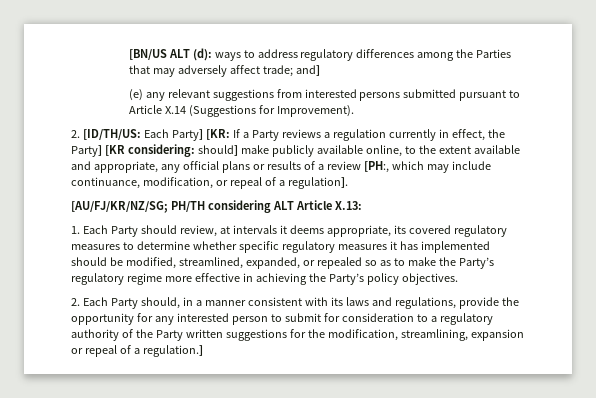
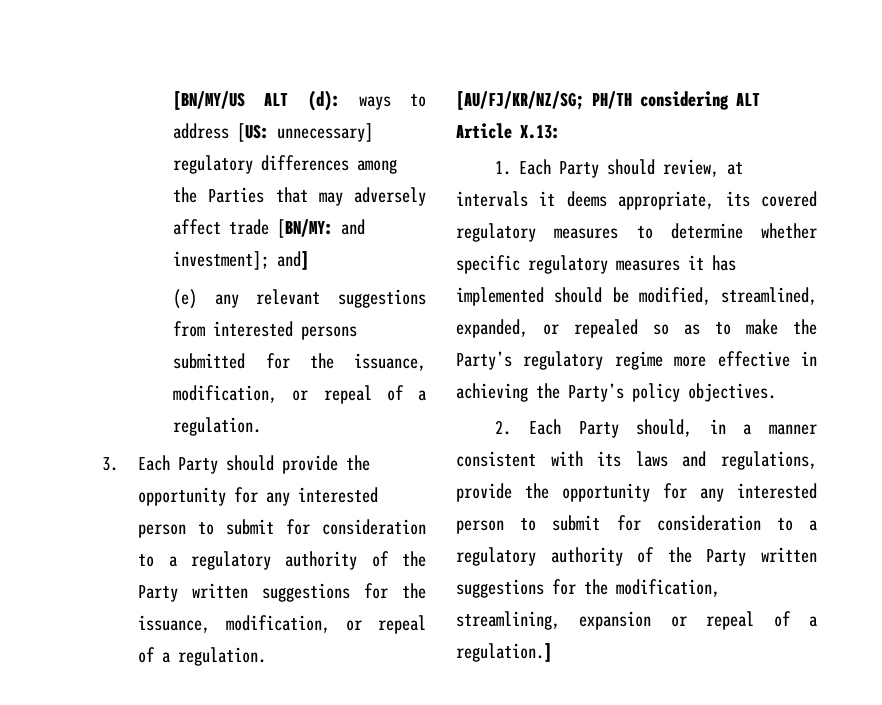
[128,49,167,60] [BN/US -> [173,91,246,110] [BN/MY/US
(298, 53) none -> [237,123,374,142] [US: unnecessary]
[262,65,293,77] trade; -> [229,219,366,238] [173,251,270,270] trade [BN/MY: and investment];
[459,90,521,101] [128,105,354,117] [71,129,505,141] [71,144,520,157] [71,161,491,173] [71,177,348,189] pursuant to Article X.14 (Suggestions for Improvement). // 2. [ID/TH/US: Each Party] [KR: If a Party reviews a regulation currently in effect, the Party] [KR considering: should] make publicly available online, to the extent available and appropriate, any official plans or results of a review [PH:, which may include continuance, modification, or repeal of a regulation]. -> [265,353,426,371] [173,385,427,404] [173,417,262,436] [101,455,371,474] [138,487,379,506] [138,519,426,538] [138,551,426,570] [138,583,426,602] [138,615,426,634] [138,647,267,666] for the issuance, modification, or repeal of a regulation. // 3. Each Party should provide the opportunity for any interested person to submit for consideration to a regulatory authority of the Party written suggestions for the issuance, modification, or repeal of a regulation.

